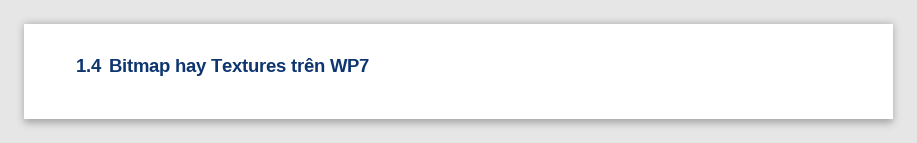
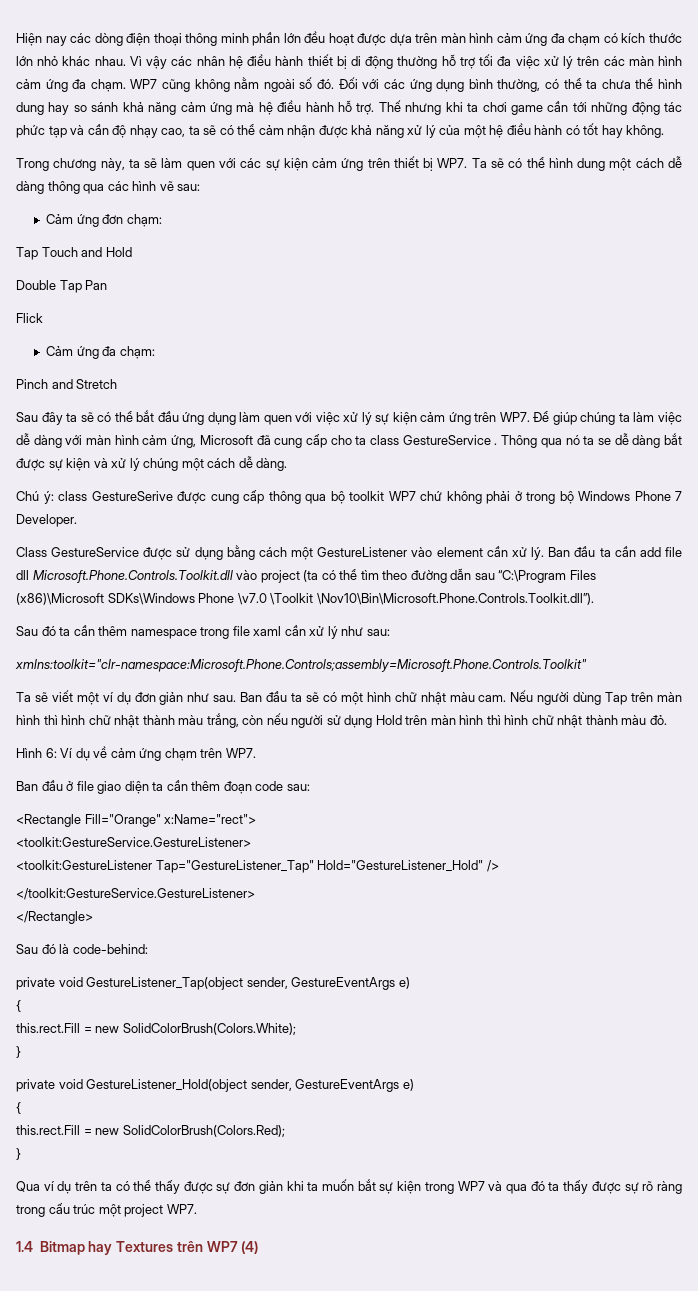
(76, 65) none -> [16,31,683,46] [16,54,683,69] [16,77,682,92] [16,100,682,115] [16,123,665,138] [16,156,682,171] [16,181,201,194] [46,214,162,227] [16,247,132,260] [16,280,108,293] [16,313,43,323] [46,346,155,359] [16,379,118,389] [16,410,682,425] [16,433,682,448] [16,456,288,471] [16,490,682,504] [16,514,77,527] [16,545,682,560] [16,568,596,583] [16,593,594,605] [16,625,390,639] [15,659,587,672] [16,690,682,705] [16,713,667,728] [16,746,256,761] [16,780,310,794] [16,814,257,827] [16,837,251,847] [16,860,499,873] [16,888,255,900] [16,911,93,924] [16,944,148,954] [16,977,410,990] [16,1000,21,1012] [16,1023,296,1035] [16,1046,21,1058] [16,1079,414,1092] [16,1102,21,1114] [16,1125,285,1137] [16,1148,21,1160] [16,1179,682,1194] [16,1203,197,1217] Hiện nay các dòng điện thoại thông minh phần lớn đều hoạt được dựa trên màn hình cảm ứng đa chạm có kích thước lớn nhỏ khác nhau. Vì vậy các nhân hệ điều hành thiết bị di động thường hỗ trợ tối đa việc xử lý trên các màn hình cảm ứng đa chạm. WP7 cũng không nằm ngoài số đó. Đối với các ứng dụng bình thường, có thể ta chưa thể hình dung hay so sánh khả năng cảm ứng mà hệ điều hành hỗ trợ. Thế nhưng khi ta chơi game cần tới những động tác phức tạp và cần độ nhạy cao, ta sẽ có thể cảm nhận được khả năng xử lý của một hệ điều hành có tốt hay không. // Trong chương này, ta sẽ làm quen với các sự kiện cảm ứng trên thiết bị WP7. Ta sẽ có thể hình dung một cách dễ dàng thông qua các hình vẽ sau: // Cảm ứng đơn chạm: // Tap Touch and Hold // Double Tap Pan // Flick // Cảm ứng đa chạm: // Pinch and Stretch // Sau đây ta sẽ có thể bắt đầu ứng dụng làm quen với việc xử lý sự kiện cảm ứng trên WP7. Để giúp chúng ta làm việc dễ dàng với màn hình cảm ứng, Microsoft đã cung cấp cho ta class GestureService . Thông qua nó ta se dễ dàng bắt được sự kiện và xử lý chúng một cách dễ dàng. // Chú ý: class GestureSerive được cung cấp thông qua bộ toolkit WP7 chứ không phải ở trong bộ Windows Phone 7 Developer. // Class GestureService được sử dụng bằng cách một GestureListener vào element cần xử lý. Ban đầu ta cần add file dll Microsoft.Phone.Controls.Toolkit.dll vào project (ta có thể tìm theo đường dẫn sau “C:\Program Files (x86)\Microsoft SDKs\Windows Phone \v7.0 \Toolkit \Nov10\Bin\Microsoft.Phone.Controls.Toolkit.dll”). // Sau đó ta cần thêm namespace trong file xaml cần xử lý như sau: // xmlns:toolkit="clr-namespace:Microsoft.Phone.Controls;assembly=Microsoft.Phone.Controls.Toolkit" // Ta sẽ viết một ví dụ đơn giản như sau. Ban đầu ta sẽ có một hình chữ nhật màu cam. Nếu người dùng Tap trên màn hình thì hình chữ nhật thành màu trắng, còn nếu người sử dụng Hold trên màn hình thì hình chữ nhật thành màu đỏ. // Hình 6: Ví dụ về cảm ứng chạm trên WP7. // Ban đầu ở file giao diện ta cần thêm đoạn code sau: // <Rectangle Fill="Orange" x:Name="rect"> // <toolkit:GestureService.GestureListener> // <toolkit:GestureListener Tap="GestureListener_Tap" Hold="GestureListener_Hold" /> // </toolkit:GestureService.GestureListener> // </Rectangle> // Sau đó là code-behind: // private void GestureListener_Tap(object sender, GestureEventArgs e) // { // this.rect.Fill = new SolidColorBrush(Colors.White); // } // private void GestureListener_Hold(object sender, GestureEventArgs e) // { // this.rect.Fill = new SolidColorBrush(Colors.Red); // } // Qua ví dụ trên ta có thể thấy được sự đơn giản khi ta muốn bắt sự kiện trong WP7 và qua đó ta thấy được sự rõ ràng trong cấu trúc một project WP7. //
(370, 65) none -> [241,1241,259,1254] (4)

